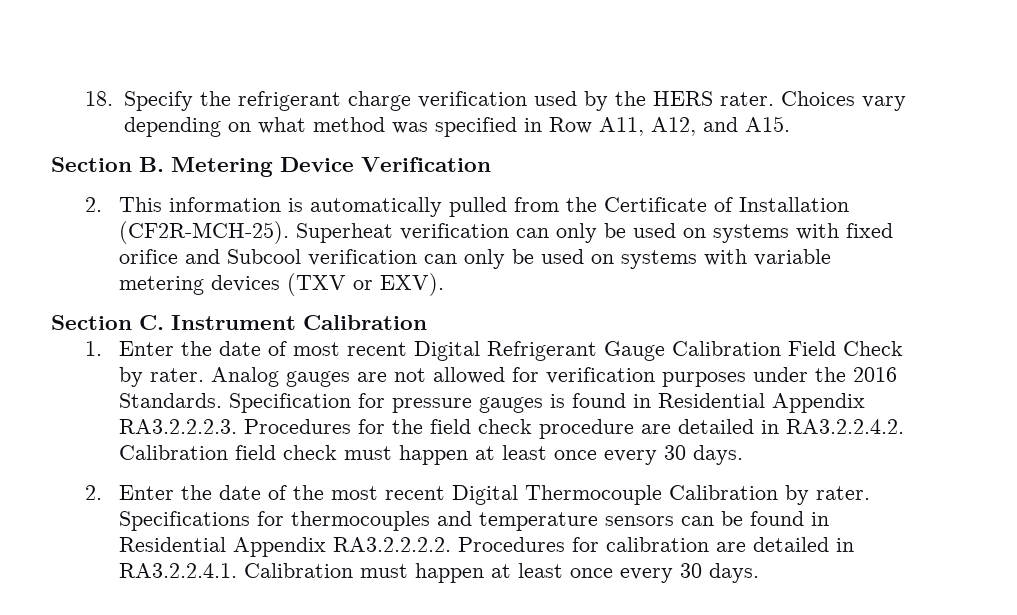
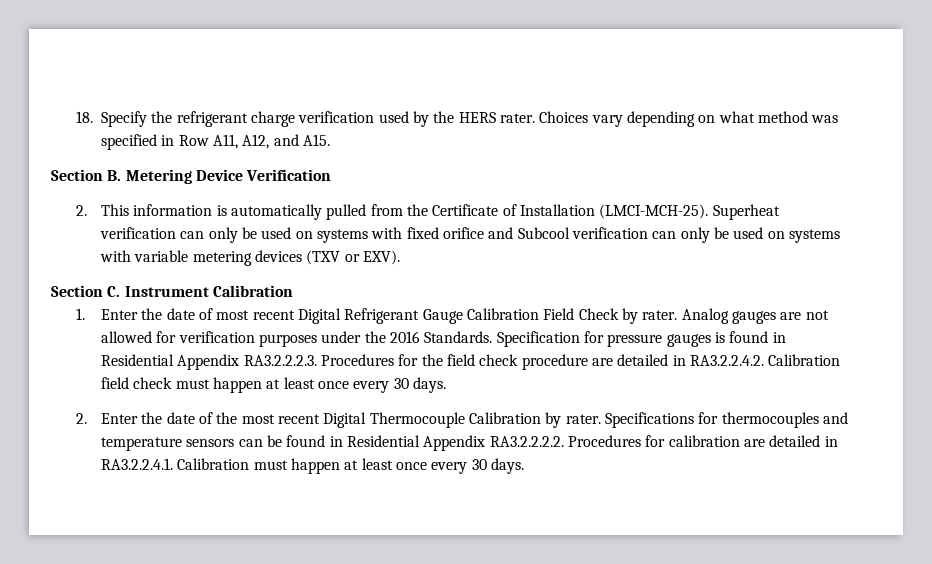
[119,221,290,244] (CF2R-MCH-25). -> [599,204,709,219] (LMCI-MCH-25).

